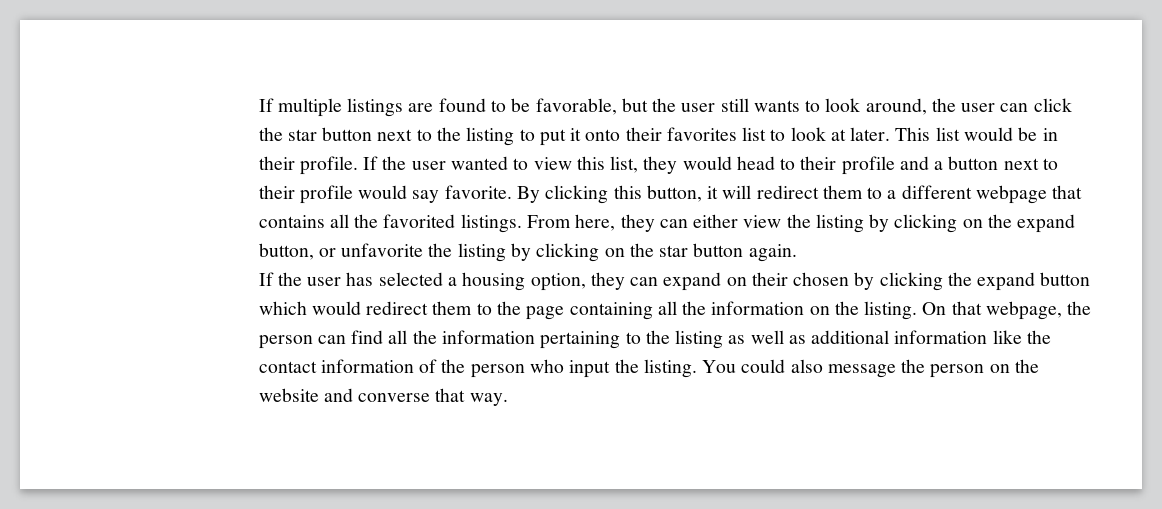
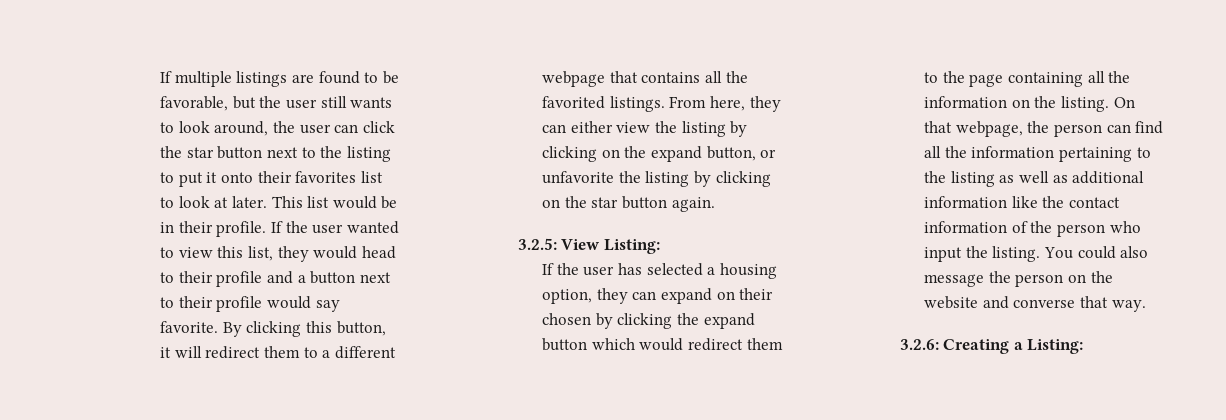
(797, 253) none -> [517,238,660,254] // 3.2.5: View Listing:
(508, 399) none -> [899,339,1084,354] // 3.2.6: Creating a Listing:

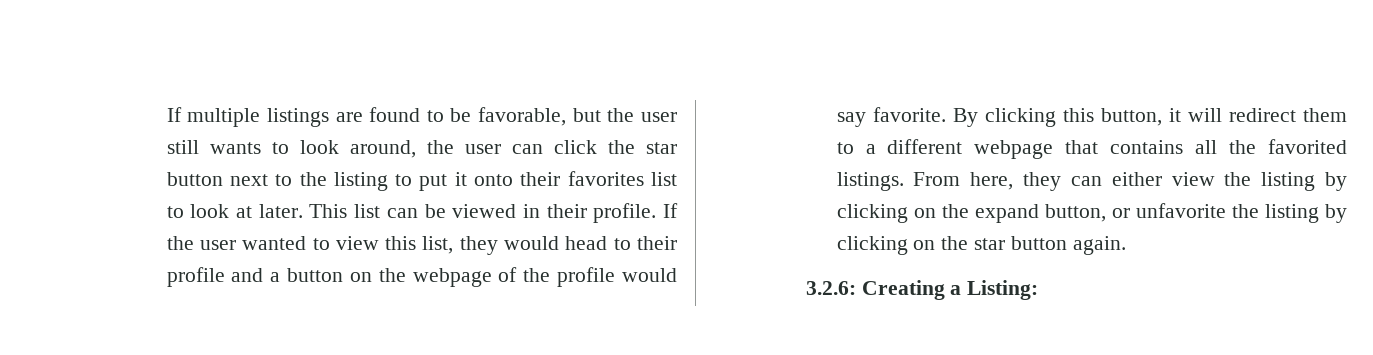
[332,196,398,209] would be -> [386,204,517,218] can be viewed
[359,272,391,283] [160,296,213,308] next to their -> [349,267,551,287] on the webpage of the
[517,238,660,254] [542,263,777,279] [542,288,774,304] [542,313,755,329] [542,338,783,351] [924,71,1131,87] [924,96,1135,112] [924,121,1164,137] [924,146,1151,162] [924,171,1145,187] [924,196,1120,208] [924,221,1141,237] [924,246,1149,262] [924,271,1113,287] [924,296,1146,312] // 3.2.5: View Listing: // If the user has selected a housing option, they can expand on their chosen by clicking the expand button which would redirect them to the page containing all the information on the listing. On that webpage, the person can find all the information pertaining to the listing as well as additional information like the contact information of the person who input the listing. You could also message the person on the website and converse that way. -> (1126, 245) none

